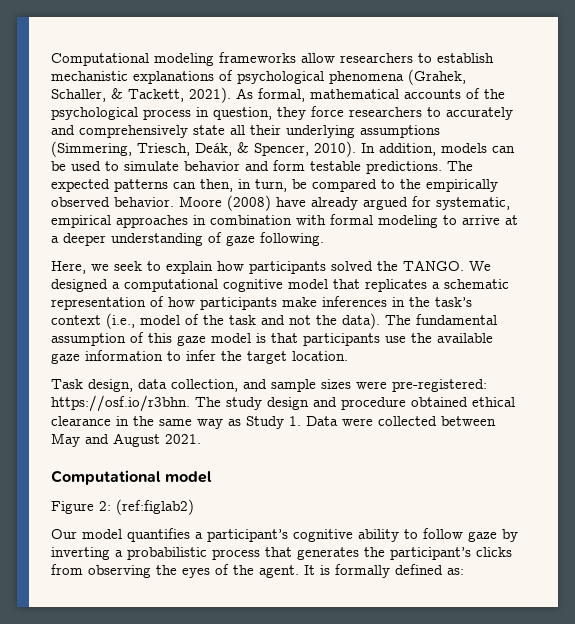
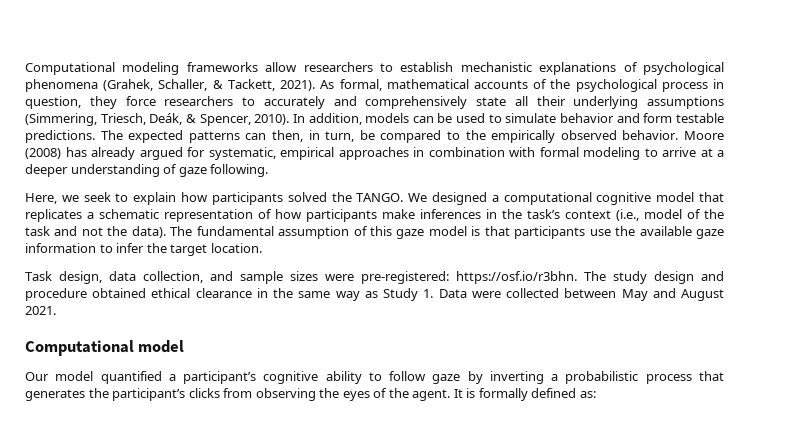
[276,197,306,207] have -> [65,147,87,157] has
[51,499,194,515] // Figure 2: (ref:figlab2) -> (185, 346) none
[127,528,190,542] quantifies -> [100,371,162,384] quantified

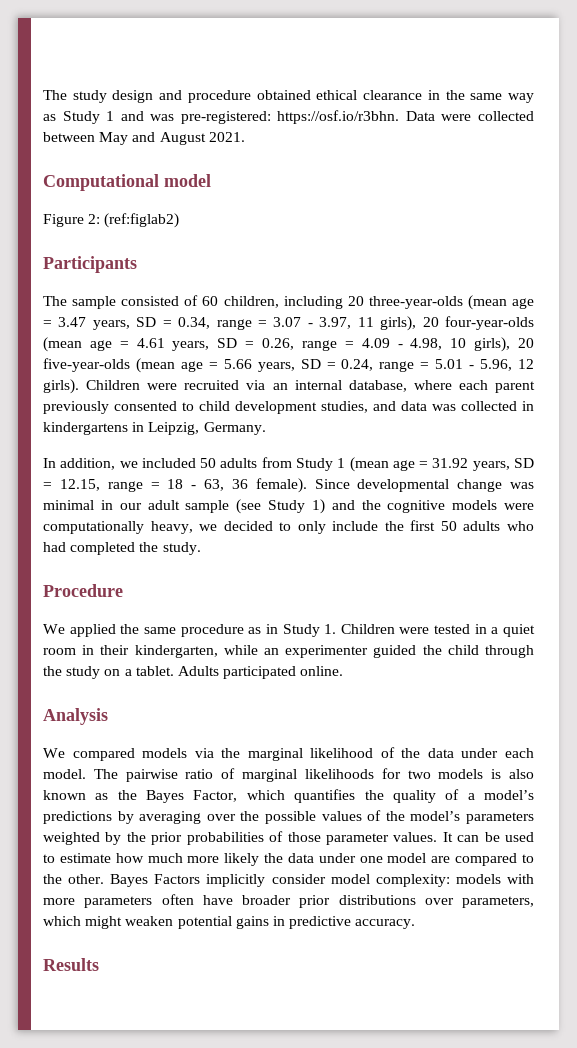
[25,62,724,75] [25,79,724,92] [25,96,724,109] [25,113,724,126] [25,130,725,143] [25,147,724,160] [25,164,269,177] [25,192,724,205] [25,209,724,222] [25,226,725,239] [25,243,262,256] [25,271,577,284] Computational modeling frameworks allow researchers to establish mechanistic explanations of psychological phenomena (Grahek, Schaller, & Tackett, 2021). As formal, mathematical accounts of the psychological process in question, they force researchers to accurately and comprehensively state all their underlying assumptions (Simmering, Triesch, Deák, & Spencer, 2010). In addition, models can be used to simulate behavior and form testable predictions. The expected patterns can then, in turn, be compared to the empirically observed behavior. Moore (2008) has already argued for systematic, empirical approaches in combination with formal modeling to arrive at a deeper understanding of gaze following. // Here, we seek to explain how participants solved the TANGO. We designed a computational cognitive model that replicates a schematic representation of how participants make inferences in the task’s context (i.e., model of the task and not the data). The fundamental assumption of this gaze model is that participants use the available gaze information to infer the target location. // Task design, data collection, and sample sizes were pre-registered: https://osf.io/r3bhn. -> (43, 95) none
[423,289,434,298] 1. -> [106,110,400,124] 1 and was pre-registered: https://osf.io/r3bhn.
[25,371,724,384] [25,388,596,401] Our model quantified a participant’s cognitive ability to follow gaze by inverting a probabilistic process that generates the participant’s clicks from observing the eyes of the agent. It is formally defined as: -> [43,213,180,228] [43,256,137,273] [43,295,534,310] [43,316,534,331] [43,337,534,352] [43,358,535,373] [43,379,535,394] [43,401,534,414] [43,422,266,435] [43,457,534,472] [43,478,534,493] [43,499,534,514] [43,520,534,534] [43,542,201,555] [43,584,123,597] [43,624,536,637] [43,645,534,658] [43,666,344,679] [43,708,108,725] [43,747,534,761] [43,768,534,782] [43,789,534,803] [43,810,535,824] [43,831,535,845] [43,853,535,866] [43,874,534,887] [43,894,534,908] [43,916,416,929] [43,958,99,971] Figure 2: (ref:figlab2) // Participants // The sample consisted of 60 children, including 20 three-year-olds (mean age = 3.47 years, SD = 0.34, range = 3.07 - 3.97, 11 girls), 20 four-year-olds (mean age = 4.61 years, SD = 0.26, range = 4.09 - 4.98, 10 girls), 20 five-year-olds (mean age = 5.66 years, SD = 0.24, range = 5.01 - 5.96, 12 girls). Children were recruited via an internal database, where each parent previously consented to child development studies, and data was collected in kindergartens in Leipzig, Germany. // In addition, we included 50 adults from Study 1 (mean age = 31.92 years, SD = 12.15, range = 18 - 63, 36 female). Since developmental change was minimal in our adult sample (see Study 1) and the cognitive models were computationally heavy, we decided to only include the first 50 adults who had completed the study. // Procedure // We applied the same procedure as in Study 1. Children were tested in a quiet room in their kindergarten, while an experimenter guided the child through the study on a tablet. Adults participated online. // Analysis // We compared models via the marginal likelihood of the data under each model. The pairwise ratio of marginal likelihoods for two models is also known as the Bayes Factor, which quantifies the quality of a model’s predictions by averaging over the possible values of the model’s parameters weighted by the prior probabilities of those parameter values. It can be used to estimate how much more likely the data under one model are compared to the other. Bayes Factors implicitly consider model complexity: models with more parameters often have broader prior distributions over parameters, which might weaken potential gains in predictive accuracy. // Results

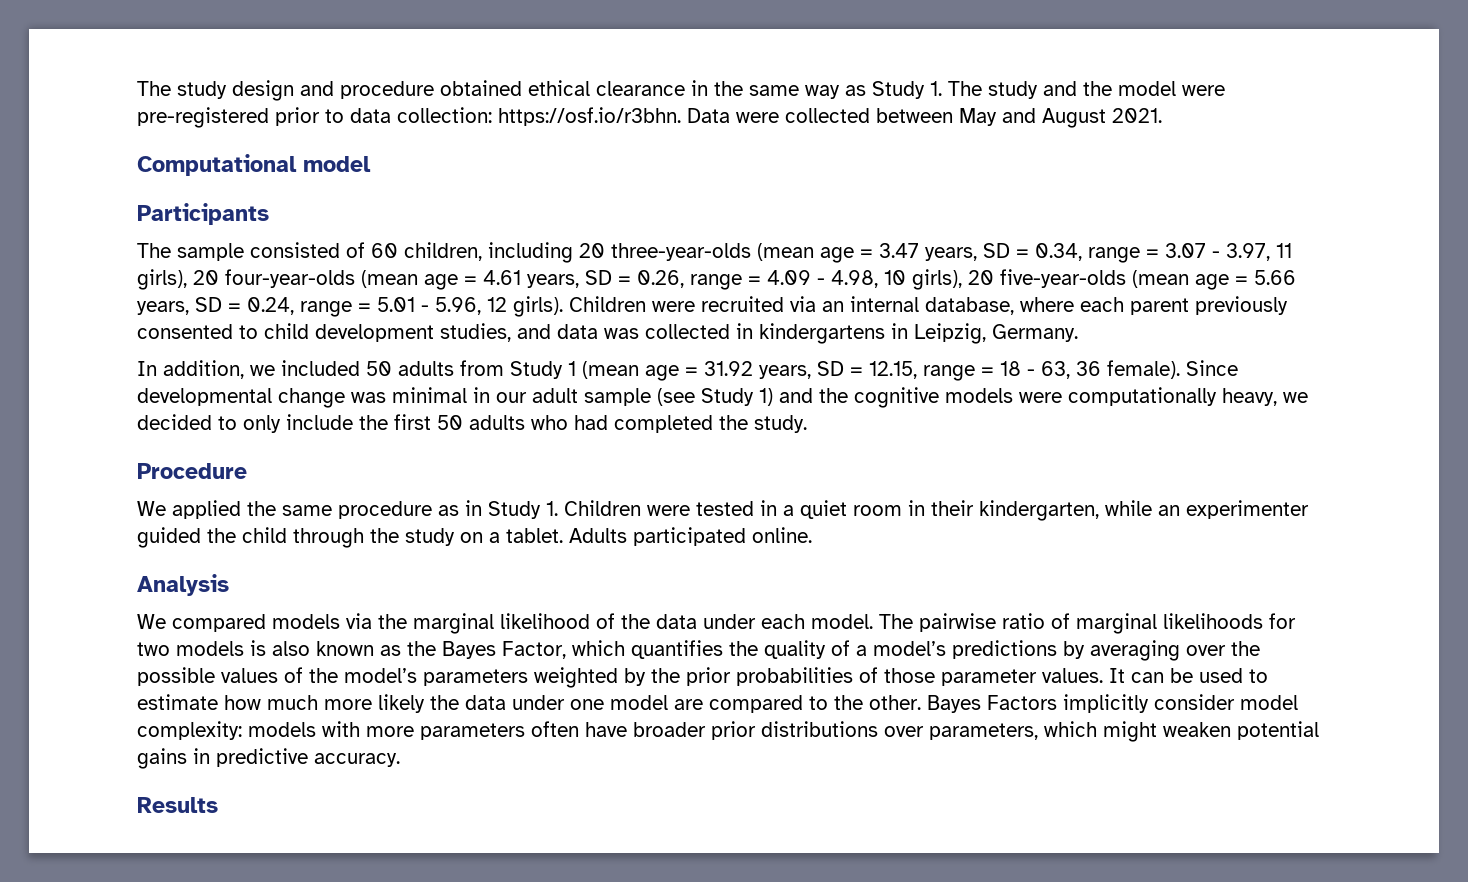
[106,111,271,124] 1 and was pre-registered: -> [930,81,1225,99] [137,107,492,128] 1. The study and the model were pre-registered prior to data collection:
[43,213,180,228] // Figure 2: (ref:figlab2) -> (371, 164) none

